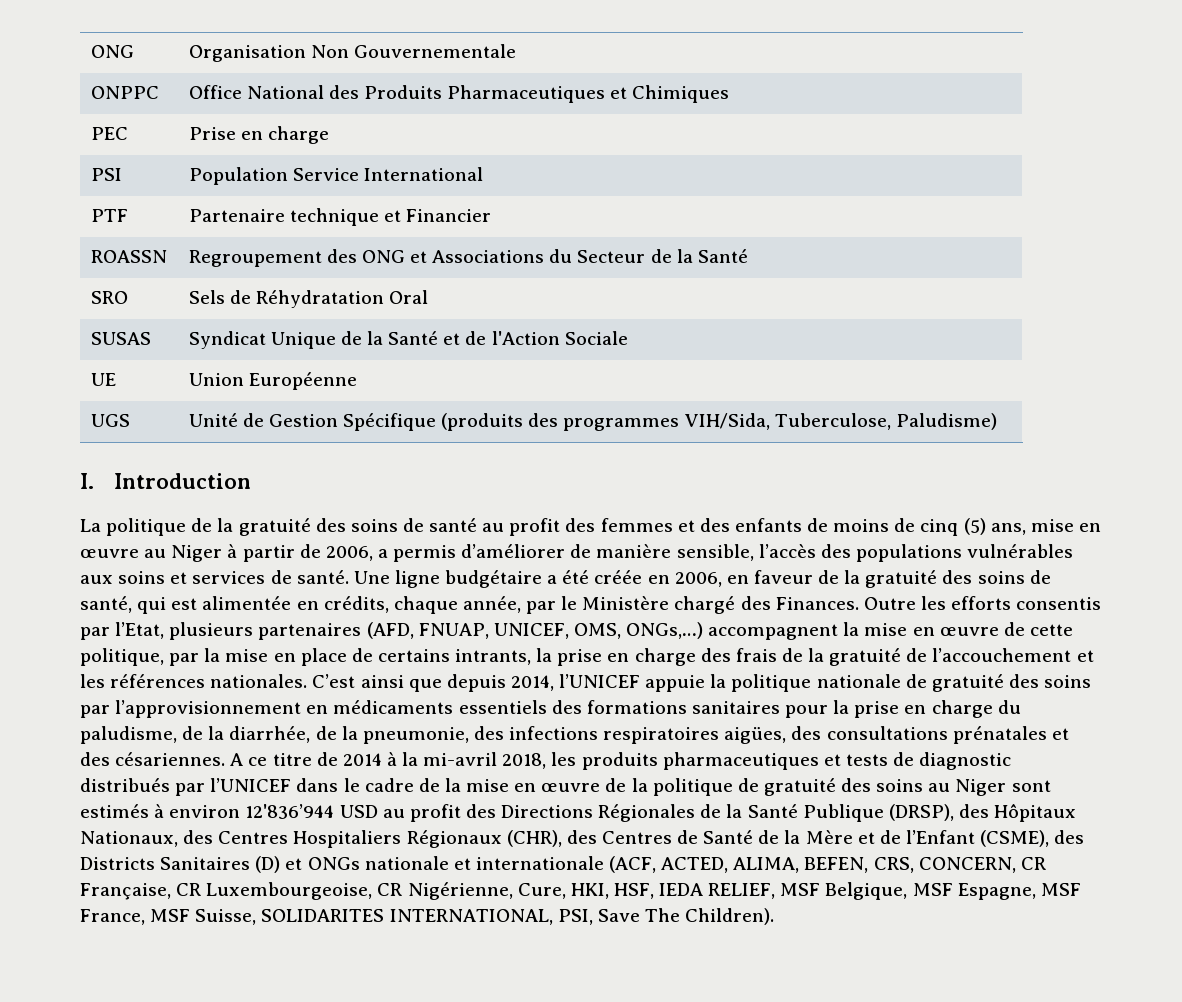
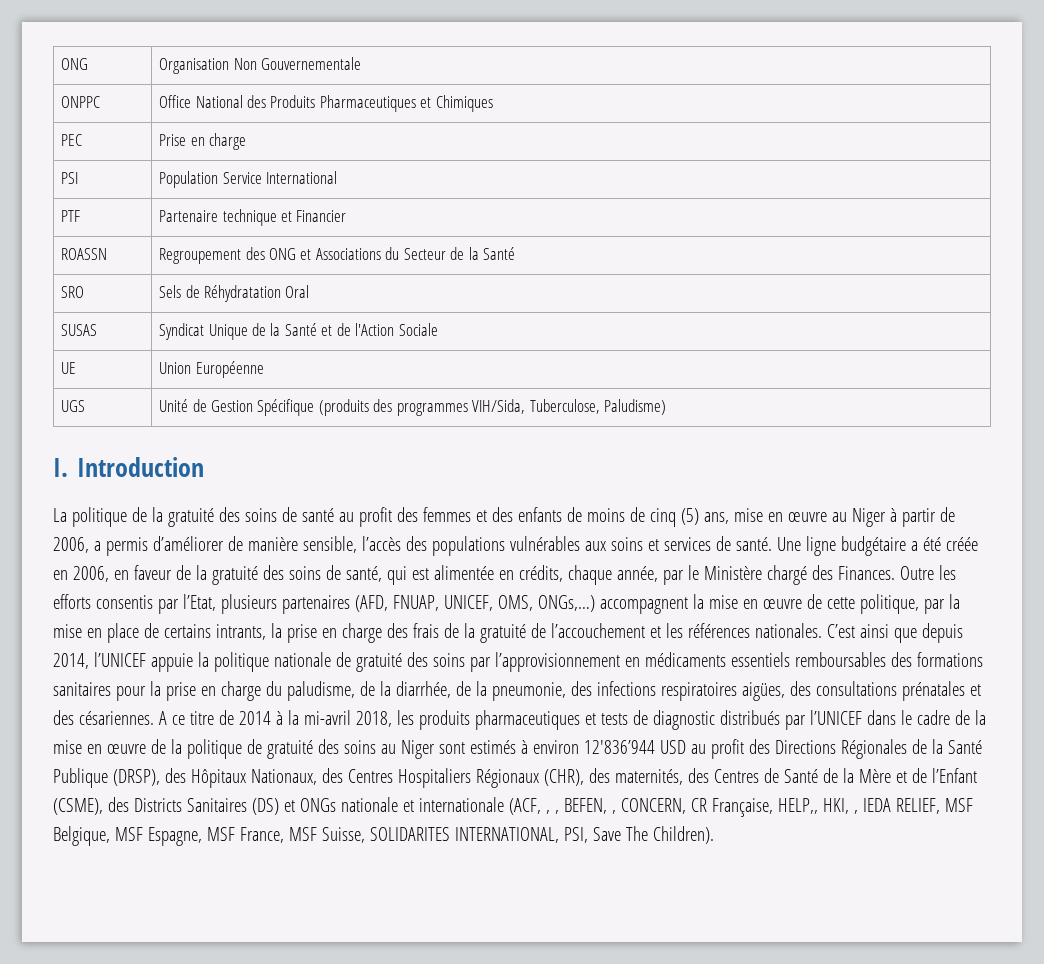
(547, 707) none -> [794,652,886,667] remboursables
(597, 837) none -> [614,768,709,785] maternités, des
[255,856,281,873] (D) -> [251,798,279,815] (DS)
[661,857,1046,873] [80,882,654,900] ACTED, ALIMA, BEFEN, CRS, CONCERN, CR Française, CR Luxembourgeoise, CR Nigérienne, Cure, HKI, HSF, -> [545,798,858,817] , , BEFEN, , CONCERN, CR Française, HELP,, HKI, ,

